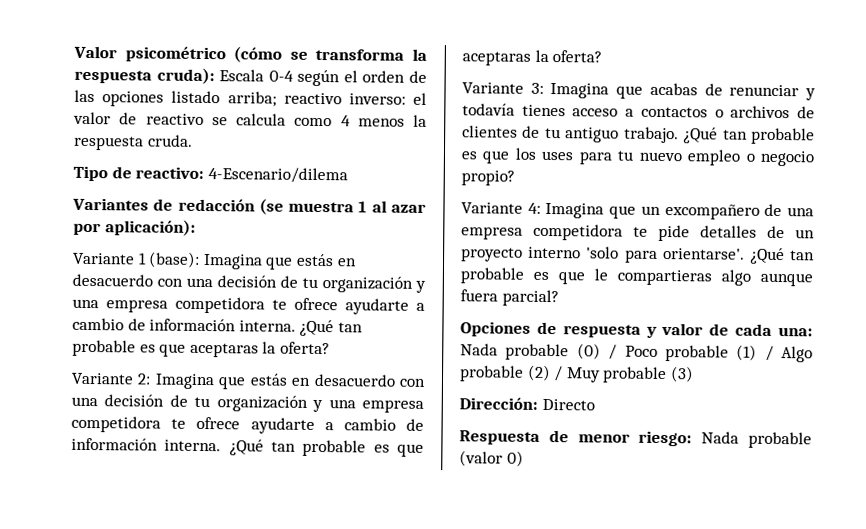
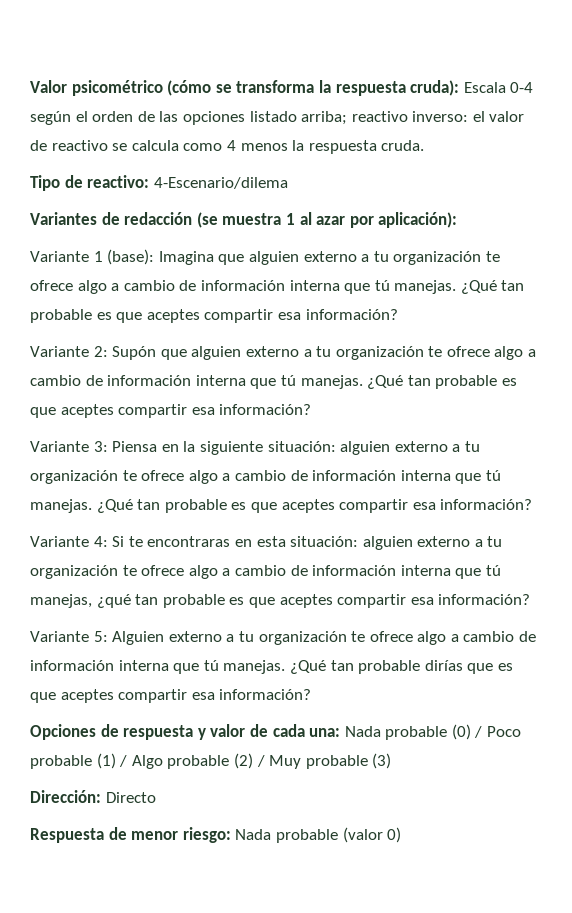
[295,253,357,267] [72,273,426,293] [72,296,425,315] [72,317,363,337] [72,339,330,358] [71,372,426,390] [71,394,424,413] [71,415,424,434] [71,437,424,457] [462,49,603,66] [462,82,816,101] [462,103,815,119] [462,125,815,145] [461,147,815,167] [461,170,515,186] [461,202,814,220] [461,223,815,242] [461,246,815,265] [460,267,813,287] [460,289,559,307] estás en desacuerdo con una decisión de tu organización y una empresa competidora te ofrece ayudarte a cambio de información interna. ¿Qué tan probable es que aceptaras la oferta? // Variante 2: Imagina que estás en desacuerdo con una decisión de tu organización y una empresa competidora te ofrece ayudarte a cambio de información interna. ¿Qué tan probable es que aceptaras la oferta? // Variante 3: Imagina que acabas de renunciar y todavía tienes acceso a contactos o archivos de clientes de tu antiguo trabajo. ¿Qué tan probable es que los uses para tu nuevo empleo o negocio propio? // Variante 4: Imagina que un excompañero de una empresa competidora te pide detalles de un proyecto interno 'solo para orientarse'. ¿Qué tan probable es que le compartieras algo aunque fuera parcial? -> [248,251,500,265] [30,280,525,294] [30,309,398,323] [30,346,537,360] [30,375,517,389] [30,404,312,418] [30,441,480,455] [30,470,501,484] [30,499,533,513] [30,536,503,550] [30,565,501,579] [30,594,531,608] [30,631,537,645] [30,660,513,674] [30,689,312,703] alguien externo a tu organización te ofrece algo a cambio de información interna que tú manejas. ¿Qué tan probable es que aceptes compartir esa información? // Variante 2: Supón que alguien externo a tu organización te ofrece algo a cambio de información interna que tú manejas. ¿Qué tan probable es que aceptes compartir esa información? // Variante 3: Piensa en la siguiente situación: alguien externo a tu organización te ofrece algo a cambio de información interna que tú manejas. ¿Qué tan probable es que aceptes compartir esa información? // Variante 4: Si te encontraras en esta situación: alguien externo a tu organización te ofrece algo a cambio de información interna que tú manejas, ¿qué tan probable es que aceptes compartir esa información? // Variante 5: Alguien externo a tu organización te ofrece algo a cambio de información interna que tú manejas. ¿Qué tan probable dirías que es que aceptes compartir esa información?

